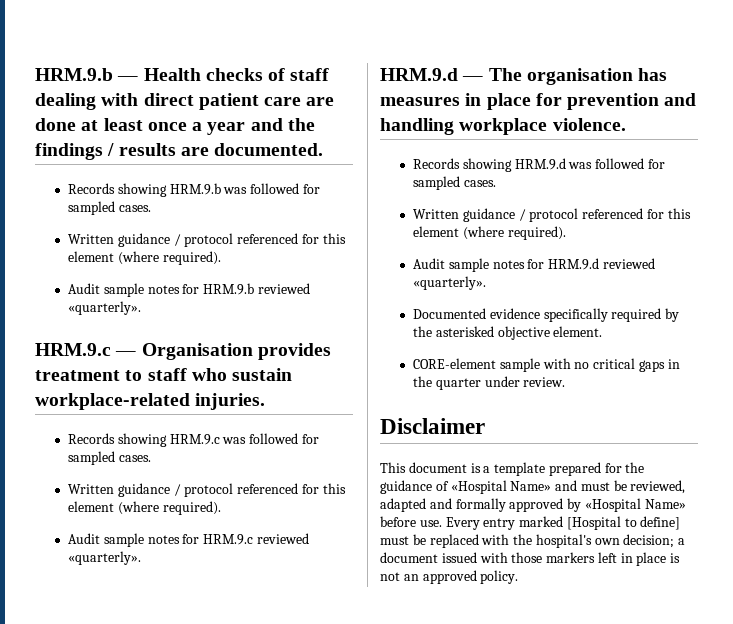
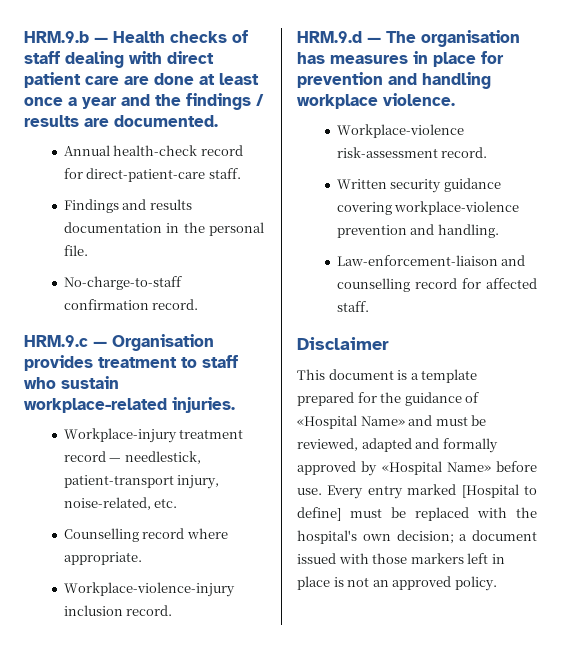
[68,183,320,197] [68,201,151,215] [68,233,346,247] [68,251,221,265] [68,283,310,297] [68,301,142,315] Records showing HRM.9.b was followed for sampled cases. // Written guidance / protocol referenced for this element (where required). // Audit sample notes for HRM.9.b reviewed «quarterly». -> [63,145,243,156] [63,168,241,182] [63,199,192,213] [63,222,264,236] [63,245,88,256] [63,276,182,290] [63,299,199,310] Annual health-check record for direct-patient-care staff. // Findings and results documentation in the personal file. // No-charge-to-staff confirmation record.
[68,433,319,447] [68,451,151,465] [68,483,346,497] [68,501,221,515] [68,533,309,547] [68,551,142,565] Records showing HRM.9.c was followed for sampled cases. // Written guidance / protocol referenced for this element (where required). // Audit sample notes for HRM.9.c reviewed «quarterly». -> [63,428,244,443] [63,451,201,464] [63,475,220,489] [63,497,178,510] [63,528,228,542] [63,552,142,565] [63,582,235,597] [63,605,173,616] Workplace-injury treatment record — needlestick, patient-transport injury, noise-related, etc. // Counselling record where appropriate. // Workplace-violence-injury inclusion record.
[413,158,665,172] [413,176,496,190] [413,208,691,222] [413,226,566,240] [413,258,655,272] [413,276,487,290] [413,308,680,322] [413,326,603,340] [413,358,680,372] [413,376,566,390] Records showing HRM.9.d was followed for sampled cases. // Written guidance / protocol referenced for this element (where required). // Audit sample notes for HRM.9.d reviewed «quarterly». // Documented evidence specifically required by the asterisked objective element. // CORE-element sample with no critical gaps in the quarter under review. -> [336,124,464,138] [336,147,488,158] [336,178,501,193] [336,201,520,215] [336,224,499,238] [336,255,526,266] [336,278,537,292] [336,301,369,312] Workplace-violence risk-assessment record. // Written security guidance covering workplace-violence prevention and handling. // Law-enforcement-liaison and counselling record for affected staff.

